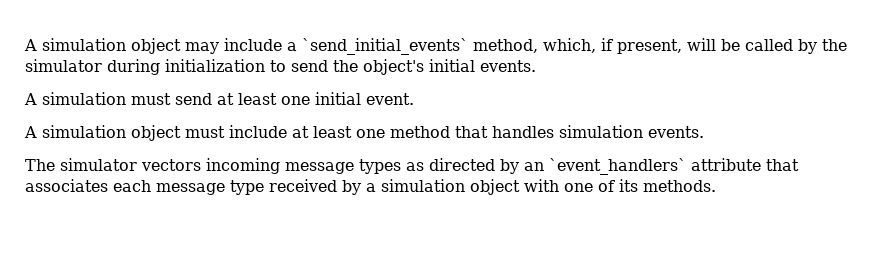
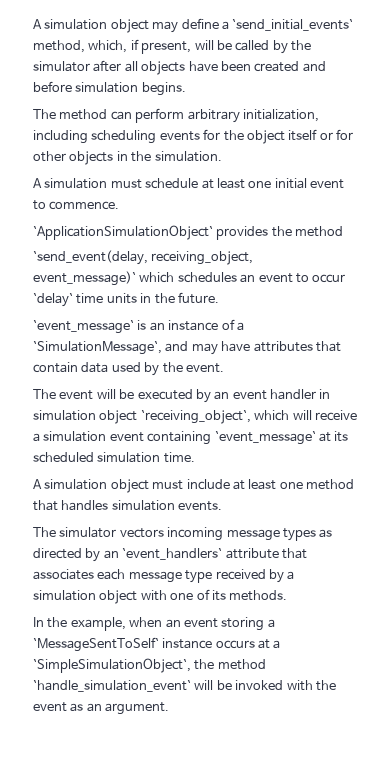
[224,38,282,51] include -> [181,18,219,29] define
[107,59,536,75] during initialization to send the object's initial events. -> [93,60,326,75] [33,81,186,96] [33,108,319,123] [33,129,353,144] [33,151,222,165] after all objects have been created and before simulation begins. // The method can perform arbitrary initialization, including scheduling events for the object itself or for other objects in the simulation.
[175,93,212,105] send -> [145,178,199,189] schedule
[366,93,414,105] event. -> [310,179,344,189] [33,200,120,210] [33,225,344,240] [33,250,254,265] [33,271,346,286] [33,292,219,307] [33,319,244,334] [33,341,341,355] [33,362,224,376] [33,389,331,403] [33,410,357,424] [33,431,349,445] [33,452,195,463] event to commence. // `ApplicationSimulationObject` provides the method // `send_event(delay, receiving_object, event_message)` which schedules an event to occur `delay` time units in the future. // `event_message` is an instance of a `SimulationMessage`, and may have attributes that contain data used by the event. // The event will be executed by an event handler in simulation object `receiving_object`, which will receive a simulation event containing `event_message` at its scheduled simulation time.
(716, 186) none -> [33,617,275,631] [33,637,281,652] [33,658,266,673] [33,680,336,692] [33,702,170,715] // In the example, when an event storing a `MessageSentToSelf` instance occurs at a `SimpleSimulationObject`, the method `handle_simulation_event` will be invoked with the event as an argument.

